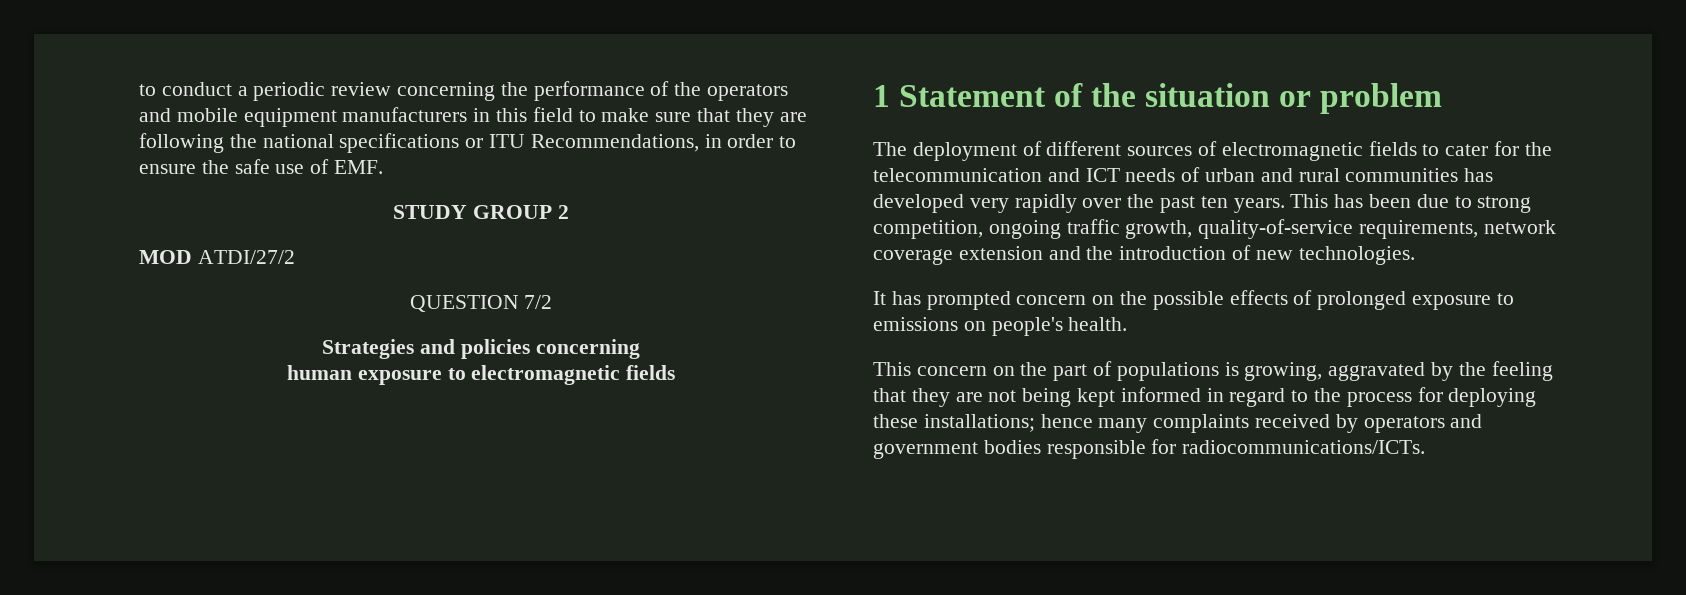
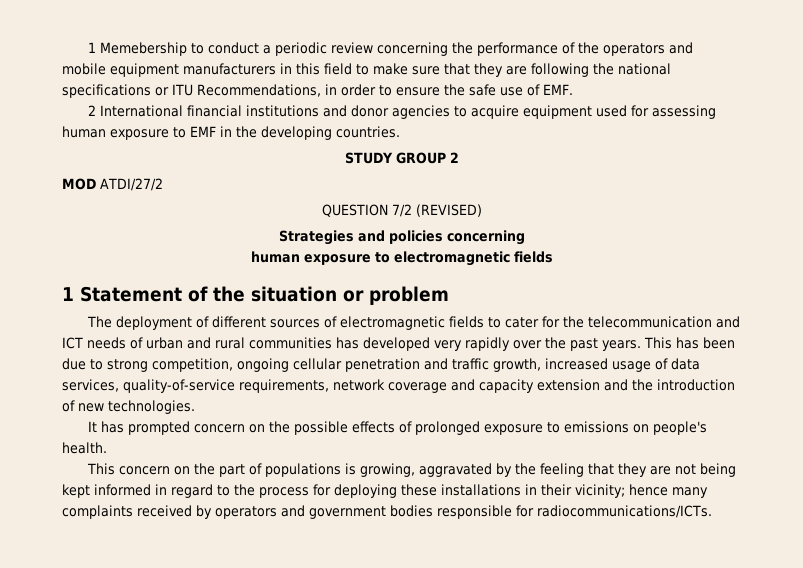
(139, 90) none -> [88,42,188,56] 1 Memebership
(384, 167) none -> [88,105,717,119] [62,126,400,140] // 2 International financial institutions and donor agencies to acquire equipment used for assessing human exposure to EMF in the developing countries.
(553, 302) none -> [415,204,482,217] (REVISED)
[1200,196,1228,208] ten -> (598, 344) none
[1066,219,1193,239] traffic growth, -> [293,358,700,372] [62,379,119,392] cellular penetration and traffic growth, increased usage of data services,
(953, 257) none -> [451,379,534,393] and capacity
[923,414,1035,432] installations; -> [441,484,625,498] installations in their vicinity;

